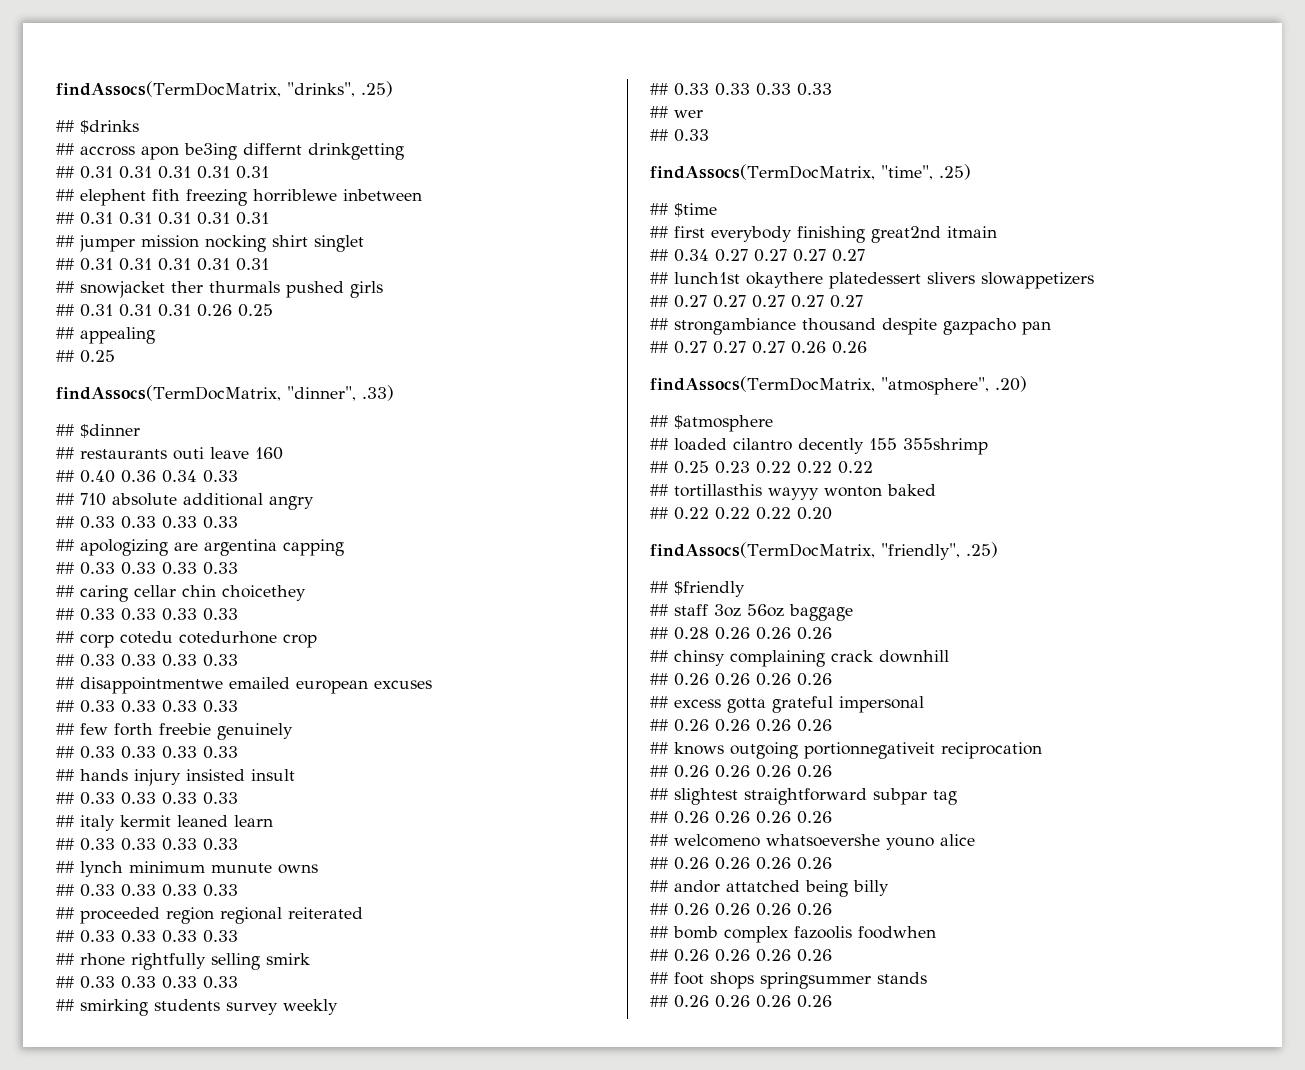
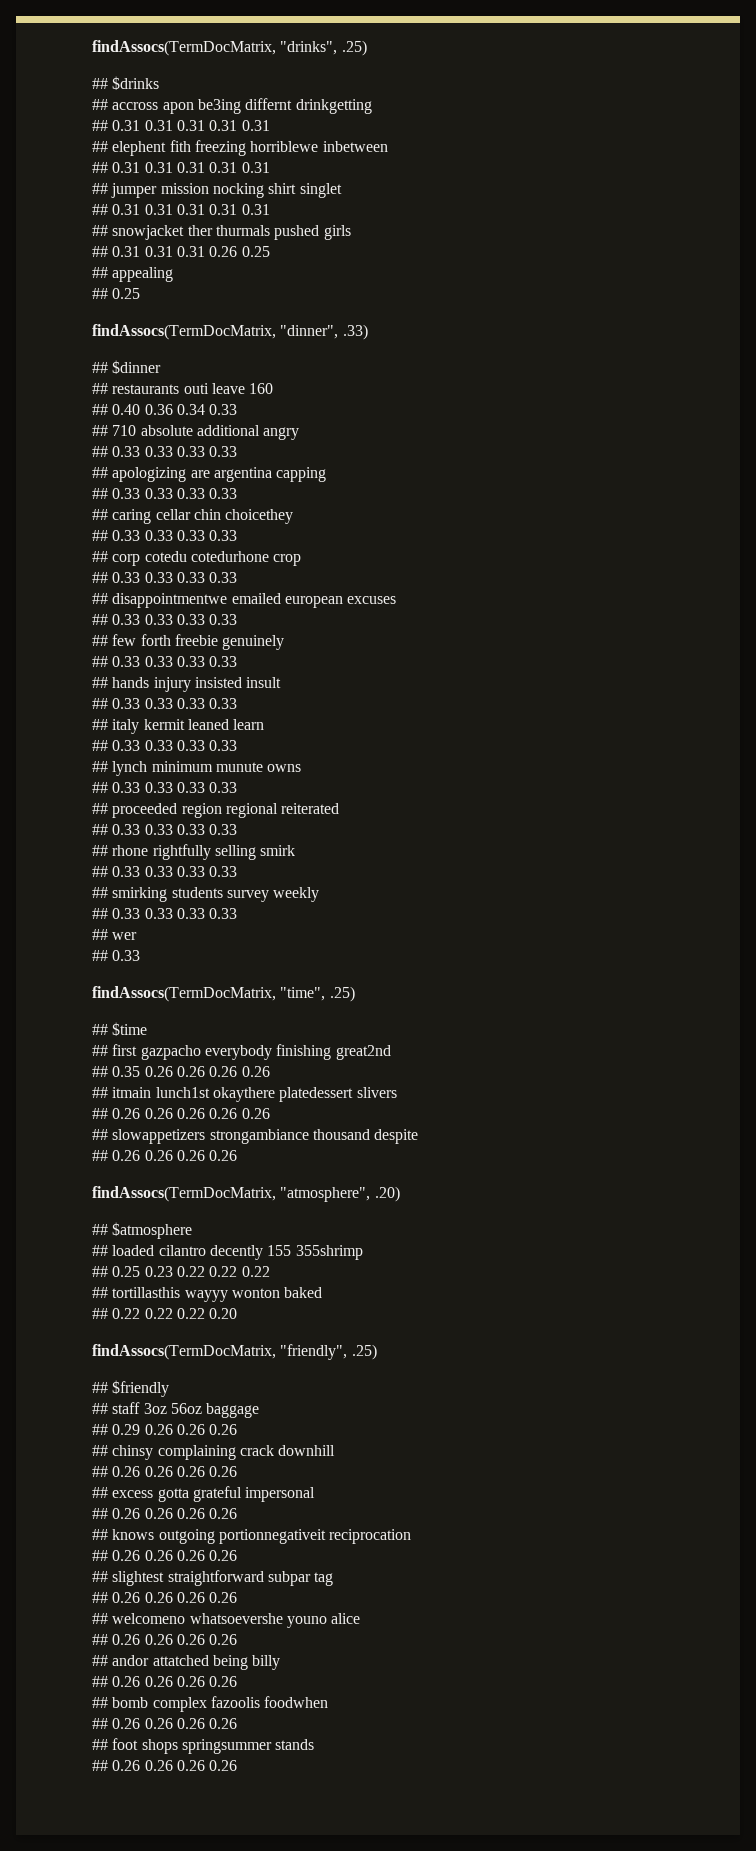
(705, 232) none -> [140,1045,201,1060] gazpacho
[947,226,997,238] [650,249,865,262] [650,272,668,284] itmain // ## 0.34 0.27 0.27 0.27 0.27 // ## -> [92,1066,270,1077] [92,1087,152,1098] // ## 0.35 0.26 0.26 0.26 0.26 // ## itmain
[981,272,1094,289] [650,295,863,308] [650,318,668,330] slowappetizers // ## 0.27 0.27 0.27 0.27 0.27 // ## -> [92,1108,270,1119] [92,1129,206,1144] // ## 0.26 0.26 0.26 0.26 0.26 // ## slowappetizers
[943,318,1051,335] [650,341,785,354] gazpacho pan // ## 0.27 0.27 0.27 -> [92,1150,173,1161] // ## 0.26 0.26
[674,627,709,640] 0.28 -> [112,1424,141,1435] 0.29

